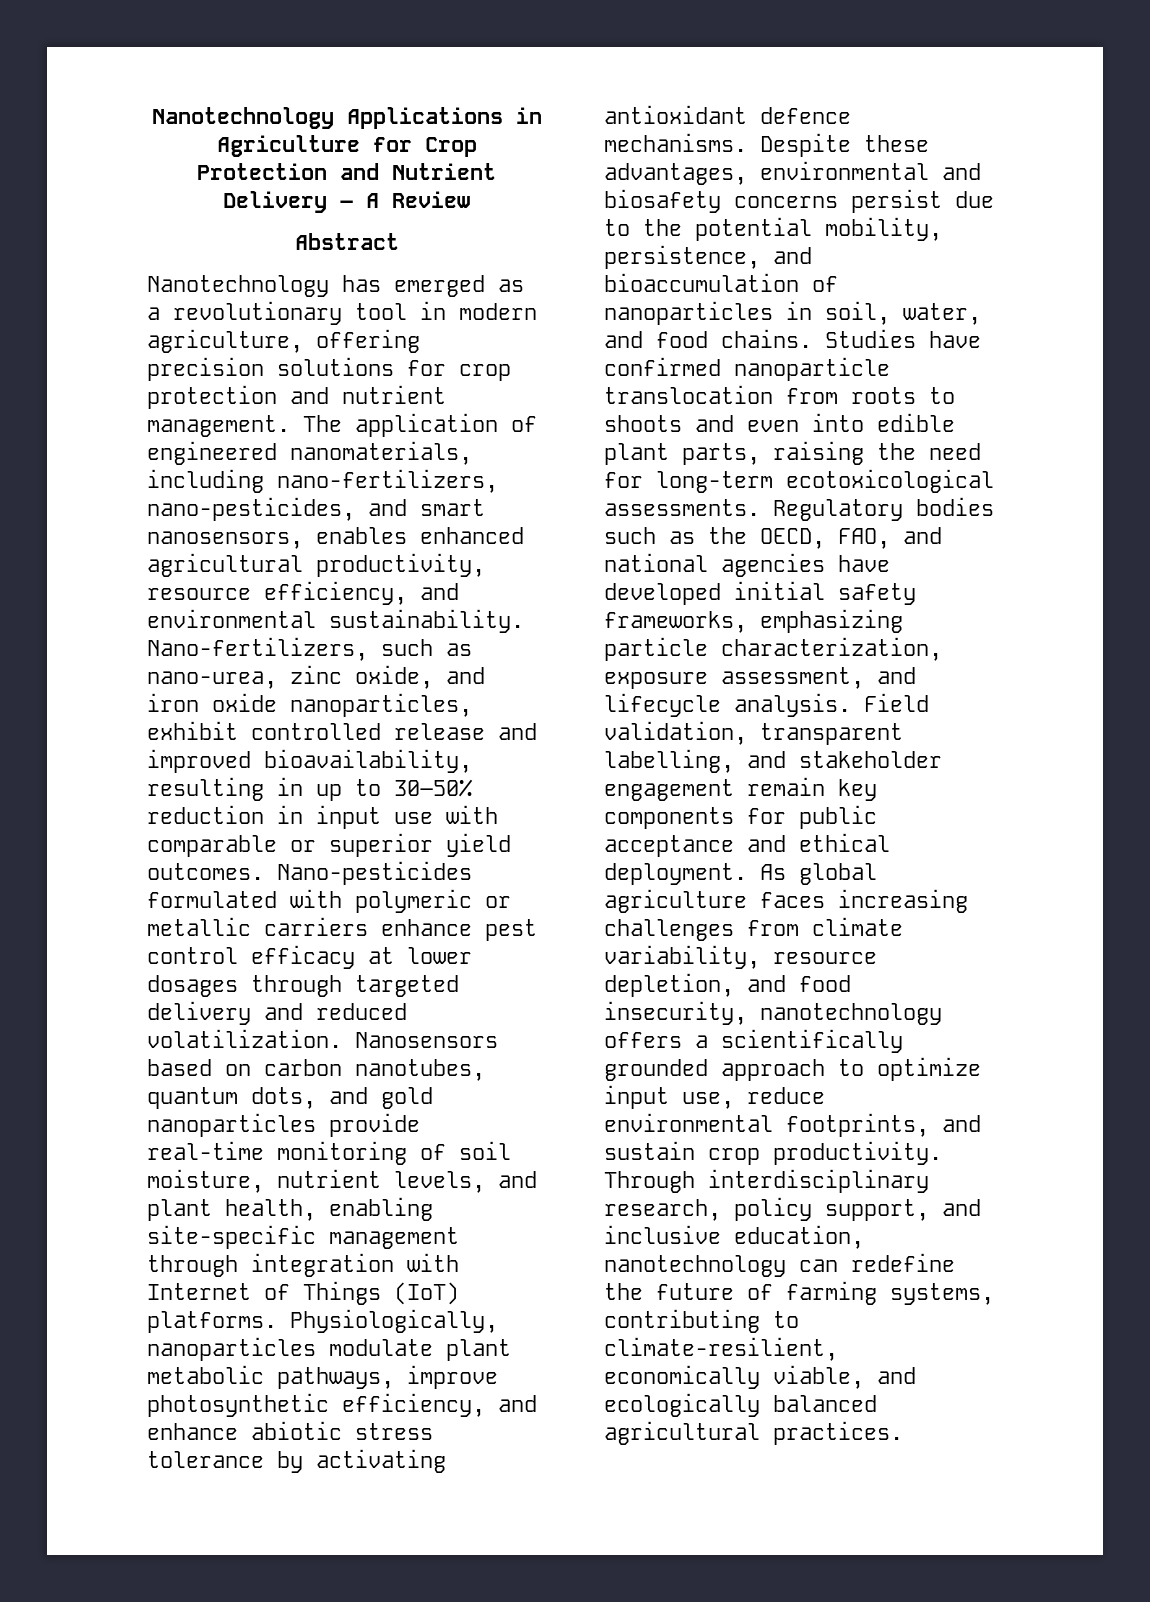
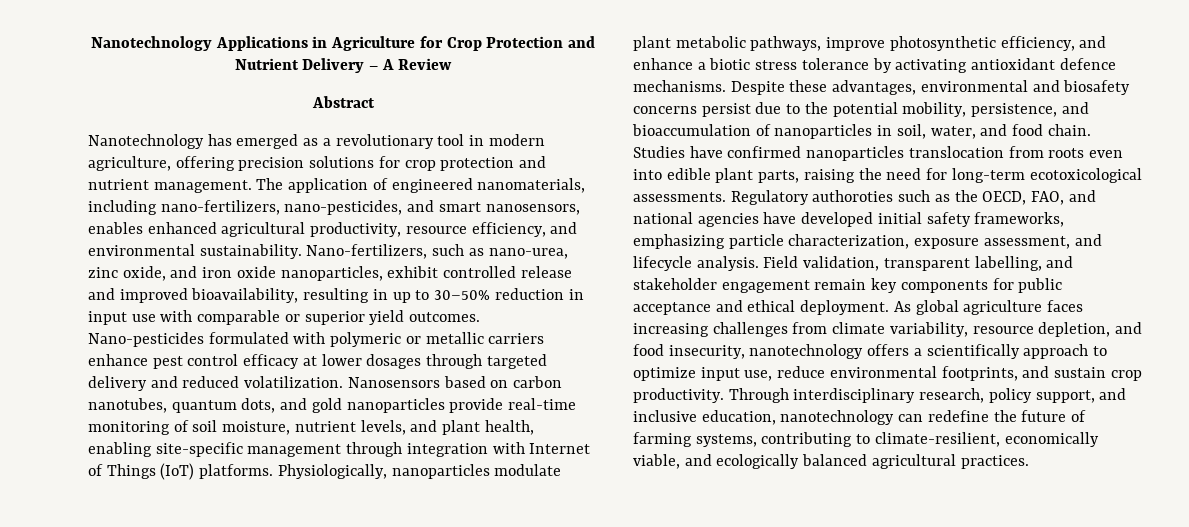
[251,1421,342,1440] abiotic -> [697,58,751,70] a biotic
[721,329,812,348] chains. -> [1047,124,1091,136] chain.
[734,357,890,381] nanoparticle -> [806,146,905,161] nanoparticles
[929,387,955,404] [604,415,734,432] to shoots and -> (1085, 153) none
[916,497,994,516] bodies -> [812,190,894,202] authoroties
[604,1059,708,1081] grounded -> (1020, 351) none

